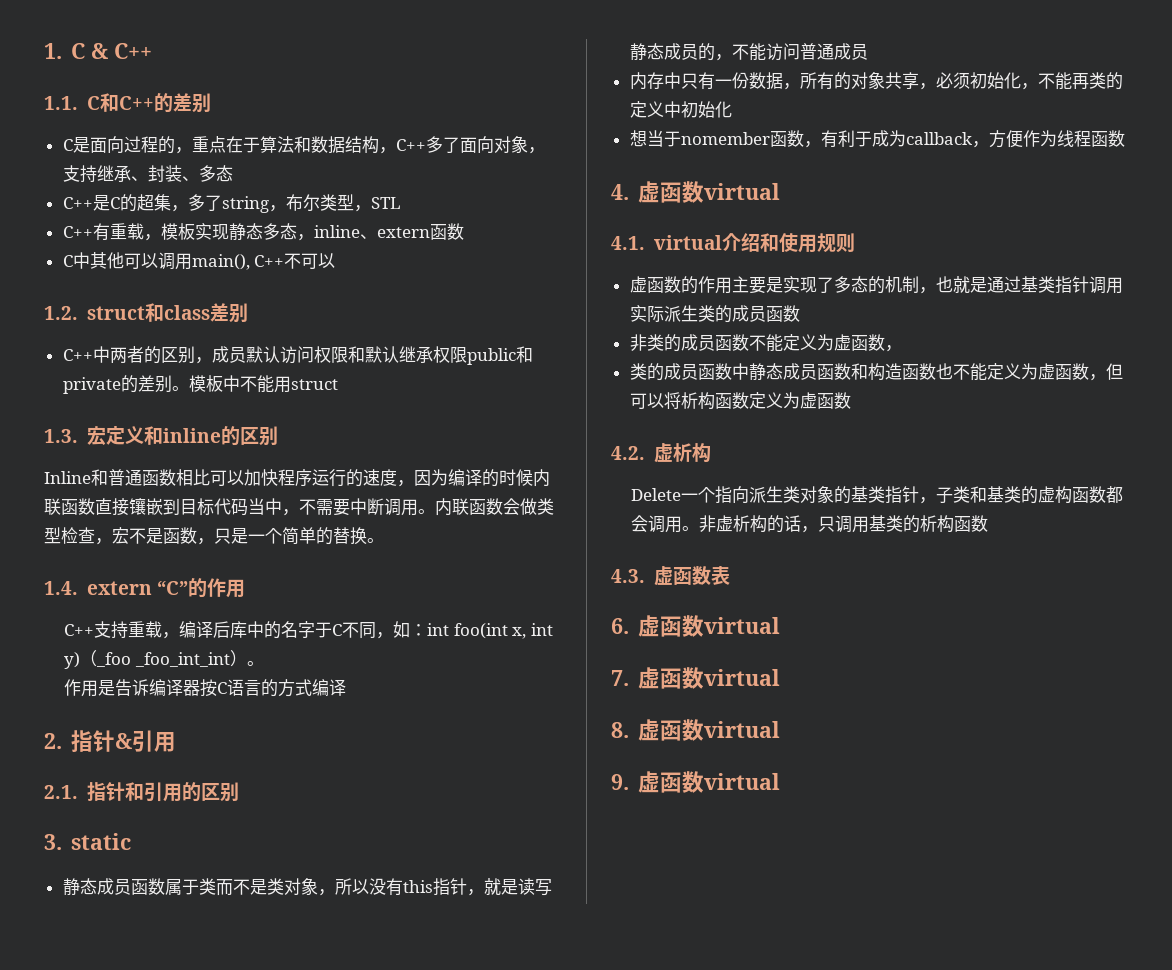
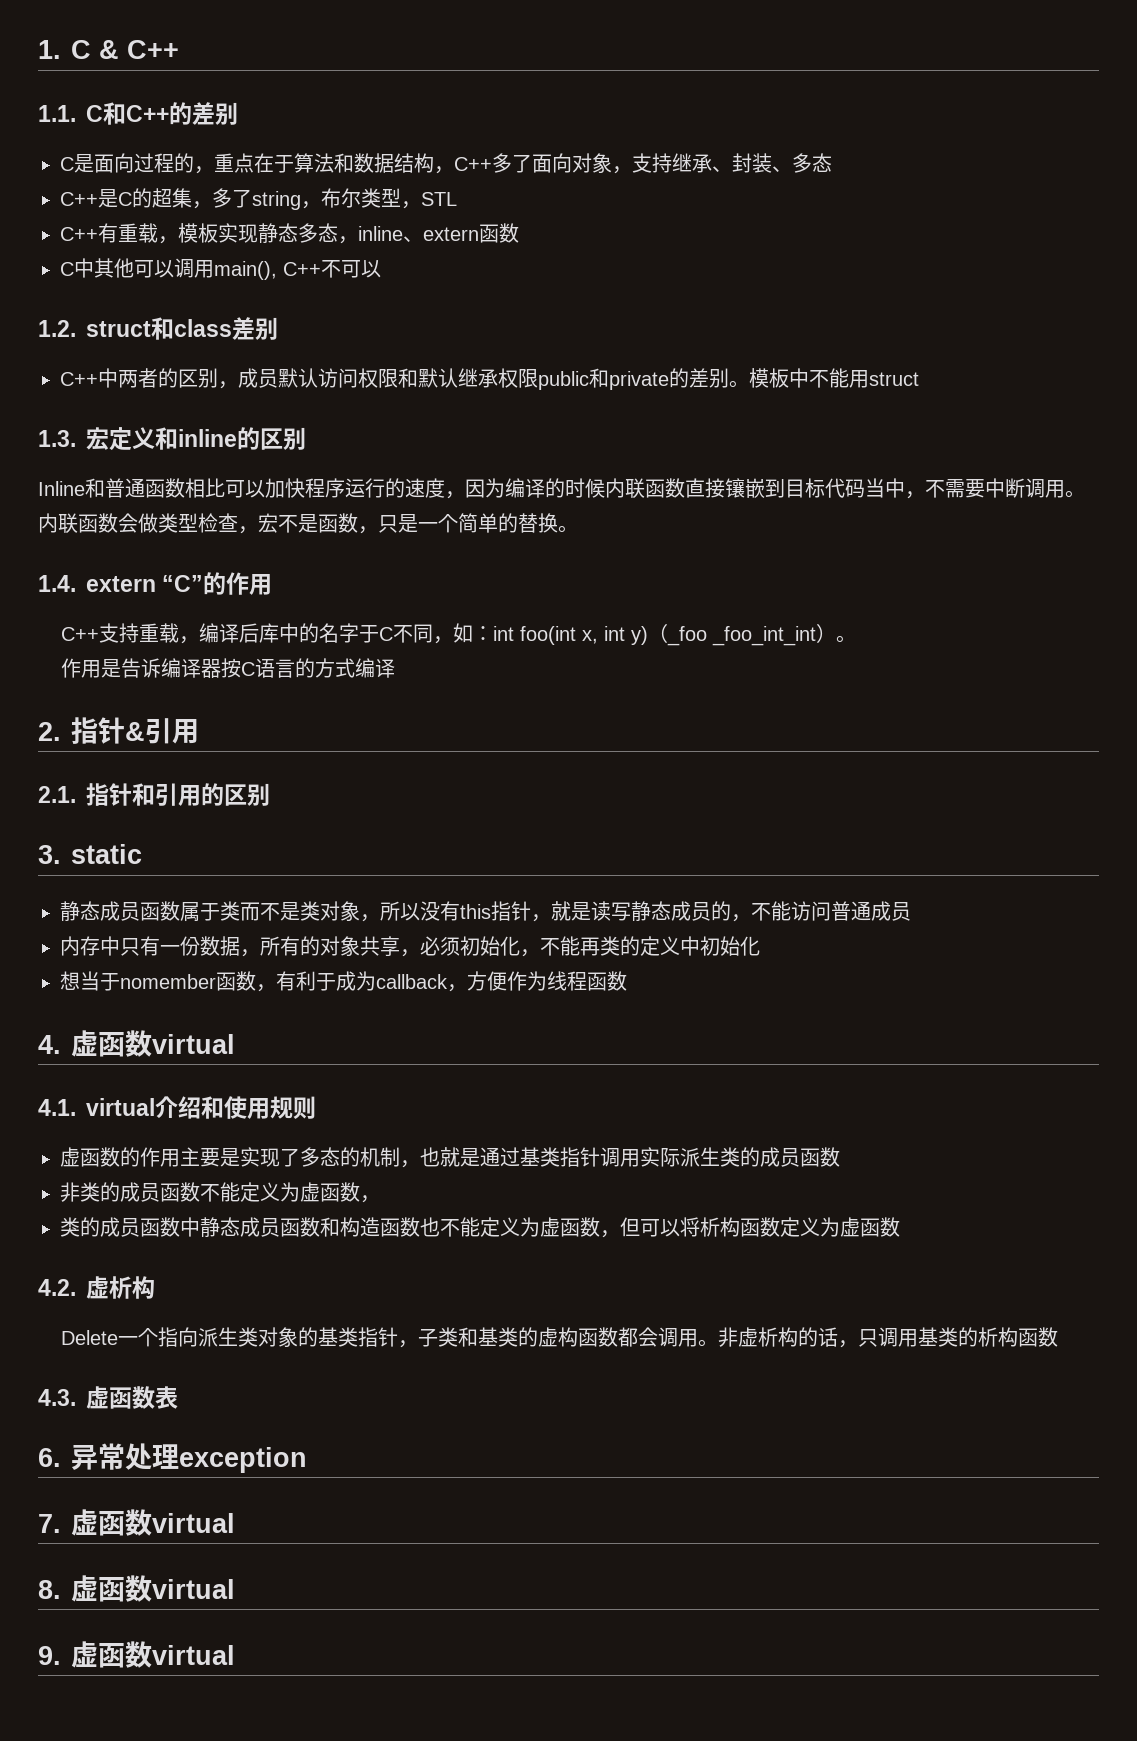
[637,615,780,637] 虚函数virtual -> [71,1443,307,1473] 异常处理exception

